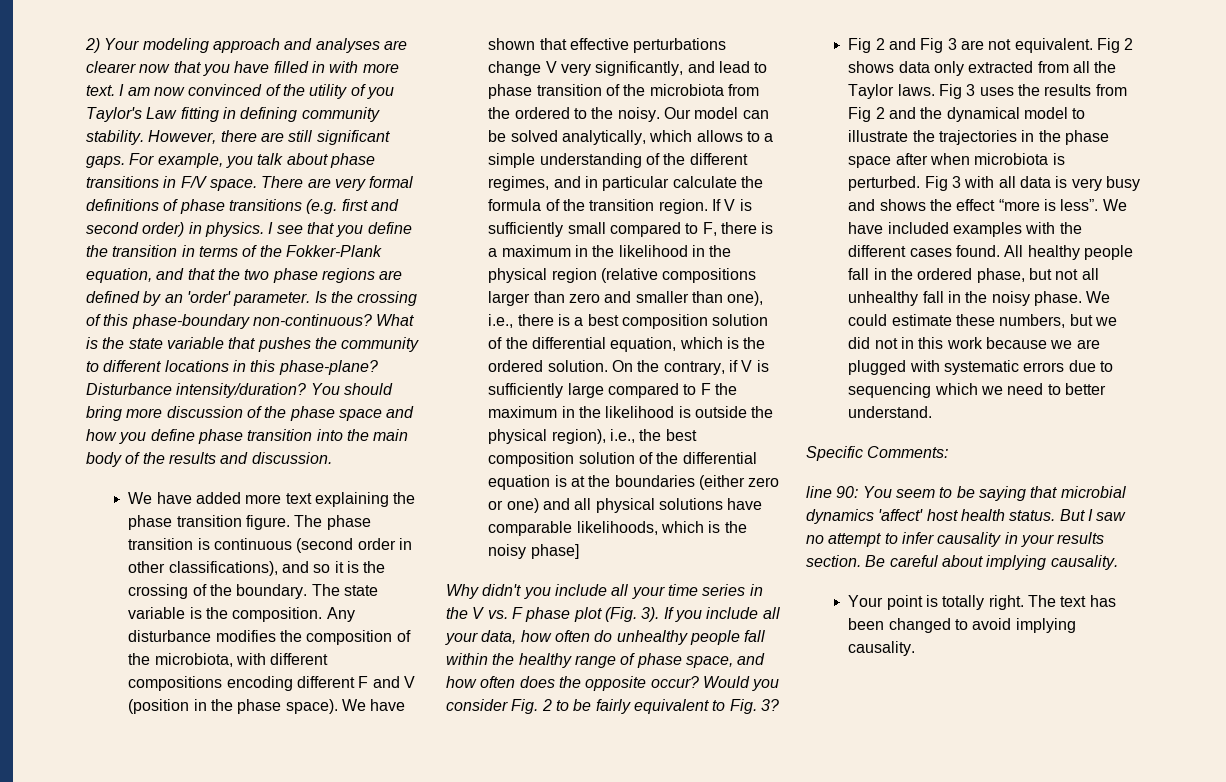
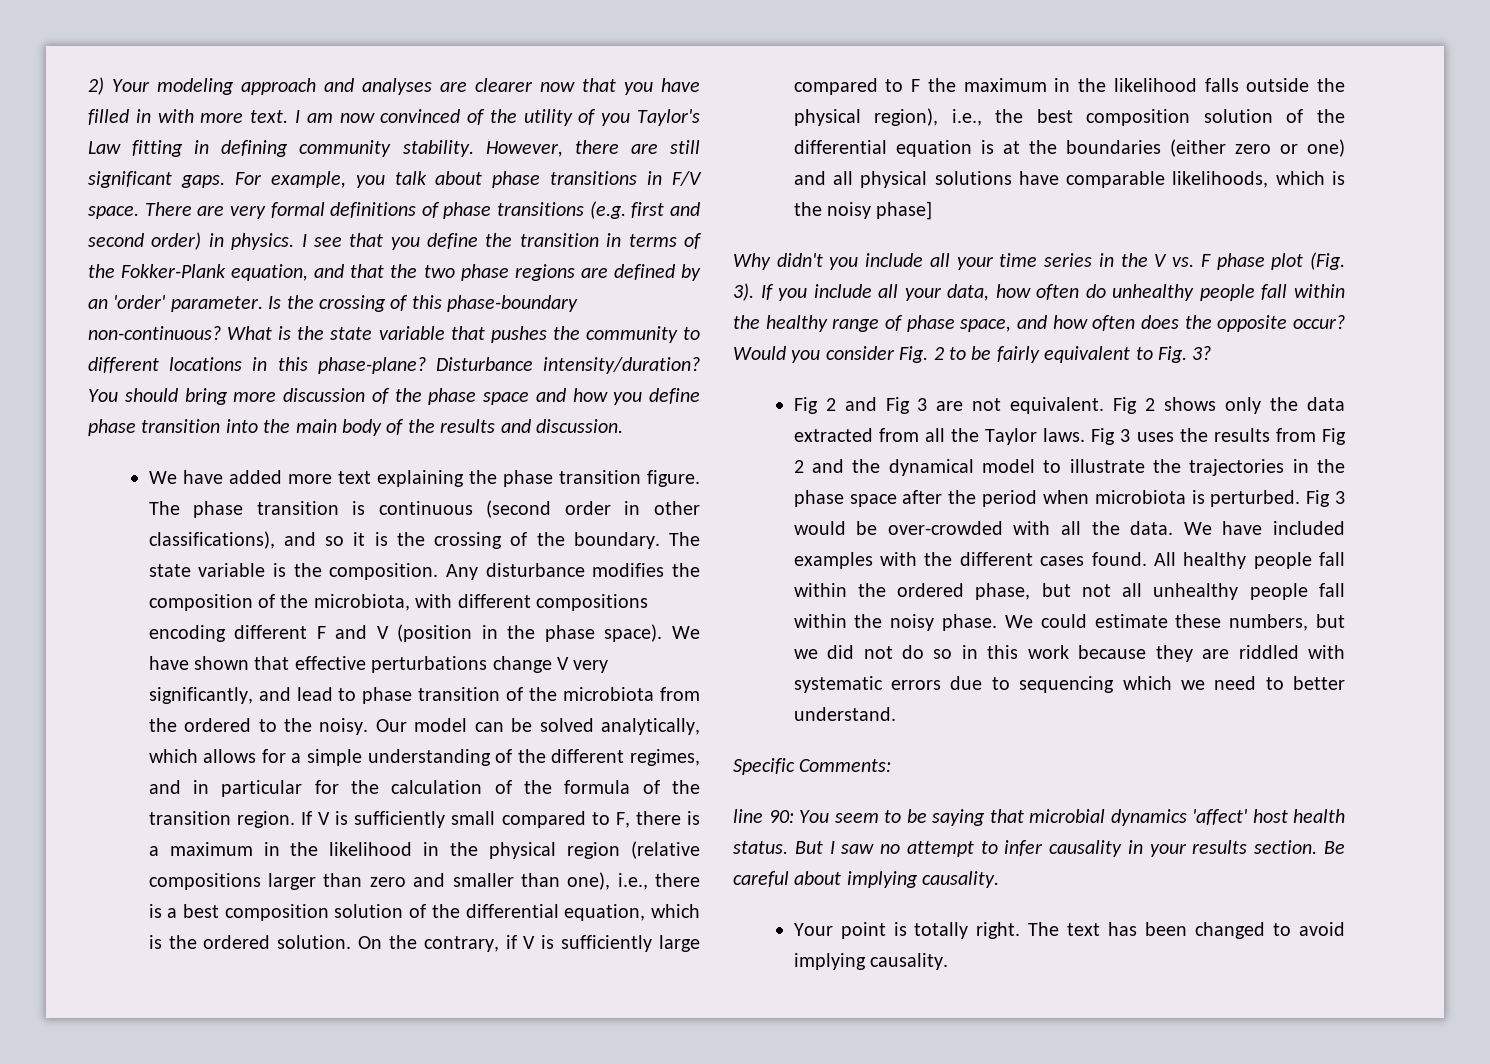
[747,131,761,142] to -> [261,749,286,763] for
[672,176,737,188] calculate -> [314,780,512,794] for the calculation of
[678,406,691,418] is -> [1204,78,1239,92] falls
[898,61,965,76] data only -> [1225,397,1346,414] only the data
(928, 159) none -> [948,490,1038,507] the period
[964,176,1140,191] [848,199,1099,211] with all data is very busy and shows the effect “more is less”. -> [793,521,1174,535] would be over-crowded with all the data.
[873,268,887,280] in -> [793,583,847,597] within
[922,291,962,303] fall in -> [1249,583,1345,600] [793,614,847,628] people fall within
(898, 343) none -> [902,645,953,659] do so
[1050,339,1100,349] [848,360,907,375] we are plugged -> [1155,645,1299,662] they are riddled

